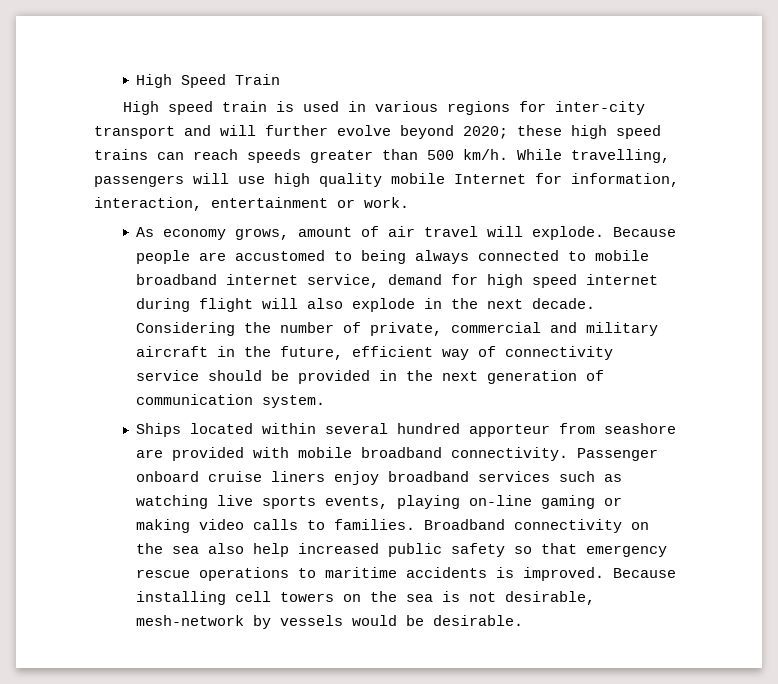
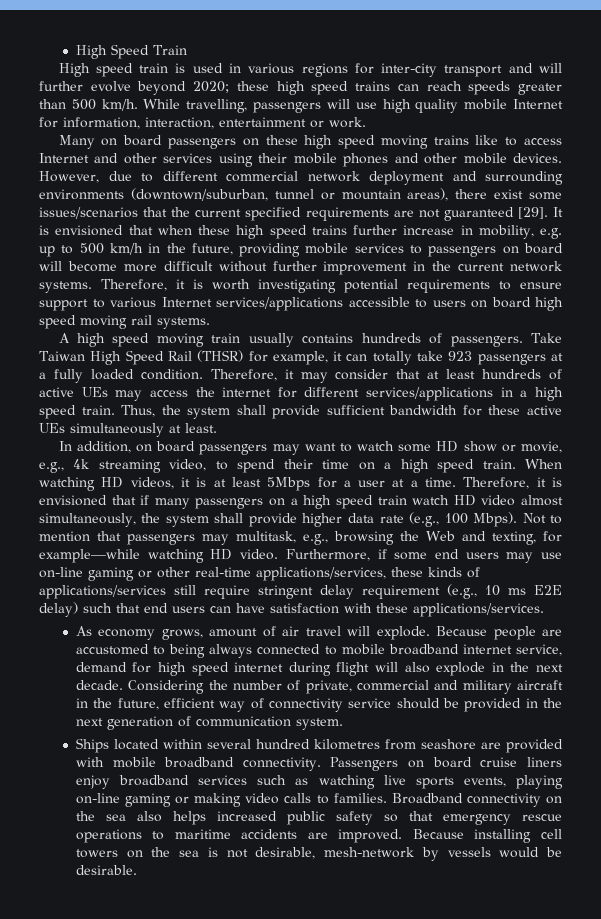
(409, 202) none -> [58,135,562,149] [39,153,562,167] [39,171,563,185] [39,188,562,201] [39,207,564,221] [39,225,562,239] [39,243,564,257] [39,261,562,275] [39,279,562,293] [39,297,563,311] [39,315,210,329] [58,333,563,347] [39,350,563,365] [39,369,563,383] [39,387,563,401] [39,405,562,419] [39,423,217,437] [58,441,562,455] [39,459,562,473] [39,477,562,491] [39,495,564,509] [39,512,562,527] [39,531,562,545] [39,549,562,563] [39,567,480,581] [39,584,562,599] [39,602,544,617] // Many on board passengers on these high speed moving trains like to access Internet and other services using their mobile phones and other mobile devices. However, due to different commercial network deployment and surrounding environments (downtown/suburban, tunnel or mountain areas), there exist some issues/scenarios that the current specified requirements are not guaranteed [29]. It is envisioned that when these high speed trains further increase in mobility, e.g. up to 500 km/h in the future, providing mobile services to passengers on board will become more difficult without further improvement in the current network systems. Therefore, it is worth investigating potential requirements to ensure support to various Internet services/applications accessible to users on board high speed moving rail systems. // A high speed moving train usually contains hundreds of passengers. Take Taiwan High Speed Rail (THSR) for example, it can totally take 923 passengers at a fully loaded condition. Therefore, it may consider that at least hundreds of active UEs may access the internet for different services/applications in a high speed train. Thus, the system shall provide sufficient bandwidth for these active UEs simultaneously at least. // In addition, on board passengers may want to watch some HD show or movie, e.g., 4k streaming video, to spend their time on a high speed train. When watching HD videos, it is at least 5Mbps for a user at a time. Therefore, it is envisioned that if many passengers on a high speed train watch HD video almost simultaneously, the system shall provide higher data rate (e.g., 100 Mbps). Not to mention that passengers may multitask, e.g., browsing the Web and texting, for example—while watching HD video. Furthermore, if some end users may use on-line gaming or other real-time applications/services, these kinds of applications/services still require stringent delay requirement (e.g., 10 ms E2E delay) such that end users can have satisfaction with these applications/services.
[469,424,551,437] apporteur -> [313,739,380,750] kilometres
[577,448,659,461] [136,471,200,482] Passenger onboard -> [330,757,472,771] Passengers on board
[253,543,290,557] help -> [172,811,206,825] helps
[496,567,515,578] is -> [307,832,328,839] are

